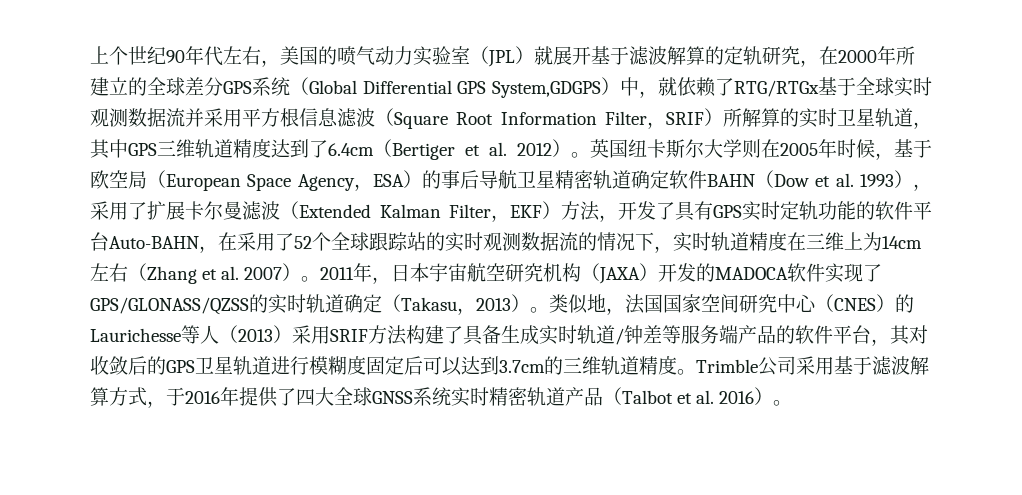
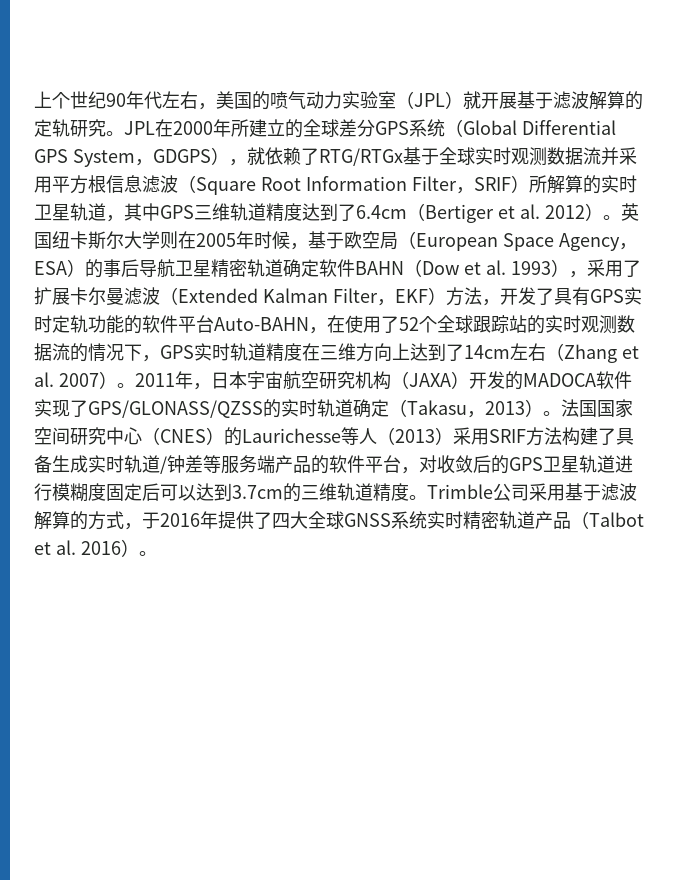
[553,46,591,65] 展开 -> [481,92,517,109] 开展
[800,60,819,67] ， -> [106,121,155,136] 。JPL
[492,77,639,98] System,GDGPS）中 -> [72,147,229,167] System，GDGPS）
[237,232,256,251] 采 -> [345,315,363,333] 使
(673, 249) none -> [160,345,194,359] GPS
[844,232,882,251] 上为 -> [356,343,464,362] 方向上达到了
[549,294,625,315] 类似地， -> (561, 413) none
[890,325,910,345] 其 -> (419, 470) none
(109, 396) none -> [70,511,88,530] 的

